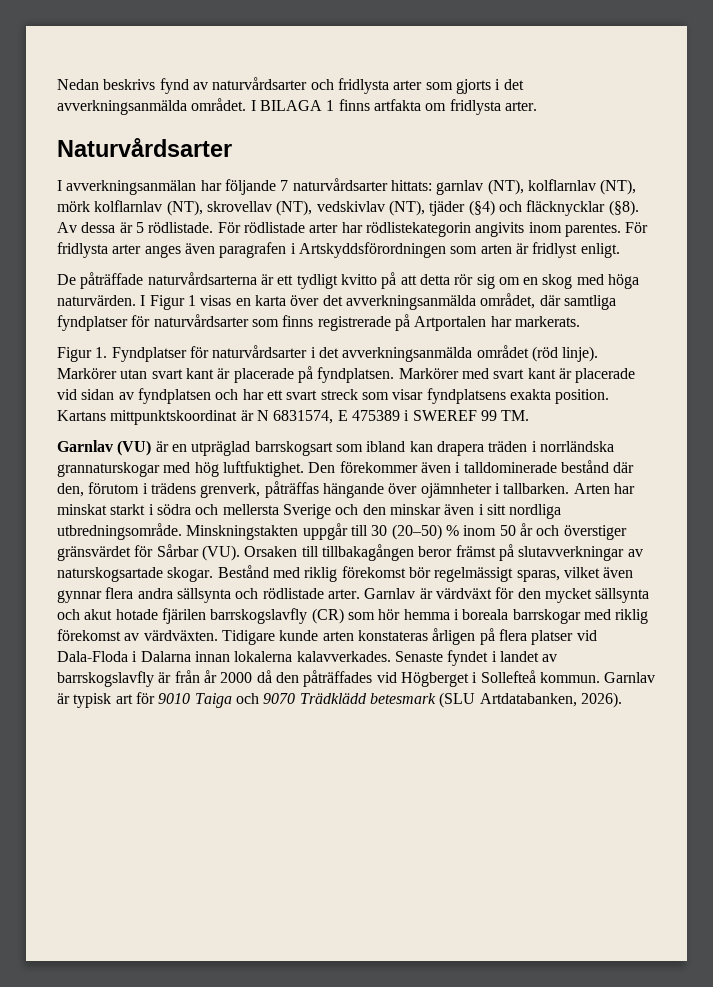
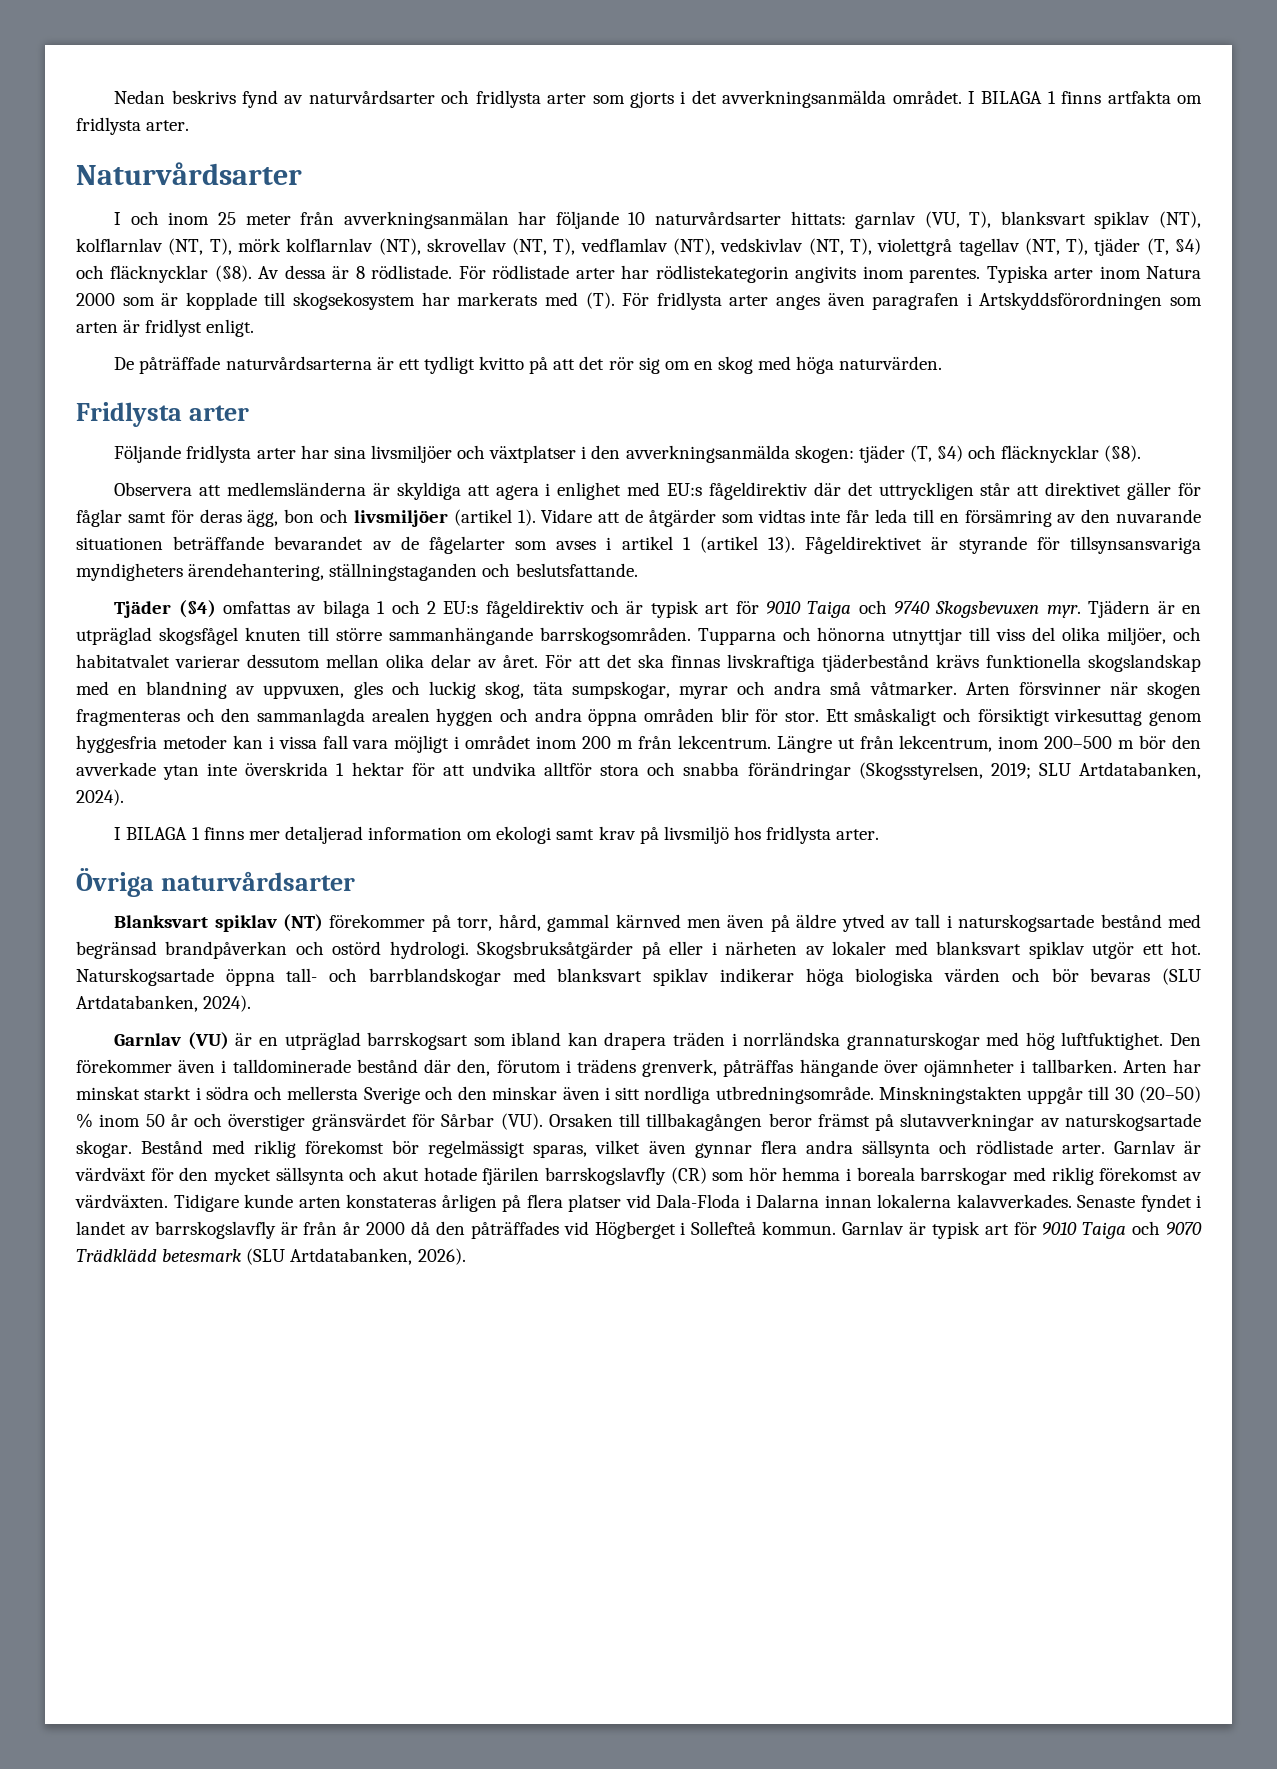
(62, 185) none -> [130,211,335,225] och inom 25 meter från
[280,180,289,191] 7 -> [628,212,646,225] 10
[487,179,637,195] [57,200,495,216] (NT), kolflarnlav (NT), mörk kolflarnlav (NT), skrovellav (NT), vedskivlav (NT), tjäder (§4) -> [924,211,1201,229] [76,238,1201,256] (VU, T), blanksvart spiklav (NT), kolflarnlav (NT, T), mörk kolflarnlav (NT), skrovellav (NT, T), vedflamlav (NT), vedskivlav (NT, T), violettgrå tagellav (NT, T), tjäder (T, §4)
[135,222,144,233] 5 -> [355,266,365,279] 8
(621, 230) none -> [986,265,1201,283] [76,292,615,310] Typiska arter inom Natura 2000 som är kopplade till skogsekosystem har markerats med (T).
[419,274,450,285] detta -> [579,356,605,370] det
[140,293,616,310] [57,314,580,331] [57,345,599,362] [57,366,636,383] [57,388,610,404] [57,410,530,425] I Figur 1 visas en karta över det avverkningsanmälda området, där samtliga fyndplatser för naturvårdsarter som finns registrerade på Artportalen har markerats. // Figur 1. Fyndplatser för naturvårdsarter i det avverkningsanmälda området (röd linje). Markörer utan svart kant är placerade på fyndplatsen. Markörer med svart kant är placerade vid sidan av fyndplatsen och har ett svart streck som visar fyndplatsens exakta position. Kartans mittpunktskoordinat är N 6831574, E 475389 i SWEREF 99 TM. -> [76,402,249,427] [114,445,1142,463] [114,482,1202,500] [76,509,1202,527] [76,536,1201,554] [76,563,638,581] [114,600,1201,618] [76,627,1201,645] [76,654,1201,672] [76,681,1201,699] [76,708,1202,726] [76,735,1201,753] [76,762,1201,780] [76,789,124,806] [114,826,880,844] [76,868,355,897] [114,914,1201,932] [76,941,1202,959] [76,968,1202,986] [76,995,252,1012] // Fridlysta arter // Följande fridlysta arter har sina livsmiljöer och växtplatser i den avverkningsanmälda skogen: tjäder (T, §4) och fläcknycklar (§8). // Observera att medlemsländerna är skyldiga att agera i enlighet med EU:s fågeldirektiv där det uttryckligen står att direktivet gäller för fåglar samt för deras ägg, bon och livsmiljöer (artikel 1). Vidare att de åtgärder som vidtas inte får leda till en försämring av den nuvarande situationen beträffande bevarandet av de fågelarter som avses i artikel 1 (artikel 13). Fågeldirektivet är styrande för tillsynsansvariga myndigheters ärendehantering, ställningstaganden och beslutsfattande. // Tjäder (§4) omfattas av bilaga 1 och 2 EU:s fågeldirektiv och är typisk art för 9010 Taiga och 9740 Skogsbevuxen myr. Tjädern är en utpräglad skogsfågel knuten till större sammanhängande barrskogsområden. Tupparna och hönorna utnyttjar till viss del olika miljöer, och habitatvalet varierar dessutom mellan olika delar av året. För att det ska finnas livskraftiga tjäderbestånd krävs funktionella skogslandskap med en blandning av uppvuxen, gles och luckig skog, täta sumpskogar, myrar och andra små våtmarker. Arten försvinner när skogen fragmenteras och den sammanlagda arealen hyggen och andra öppna områden blir för stor. Ett småskaligt och försiktigt virkesuttag genom hyggesfria metoder kan i vissa fall vara möjligt i området inom 200 m från lekcentrum. Längre ut från lekcentrum, inom 200–500 m bör den avverkade ytan inte överskrida 1 hektar för att undvika alltför stora och snabba förändringar (Skogsstyrelsen, 2019; SLU Artdatabanken, 2024). // I BILAGA 1 finns mer detaljerad information om ekologi samt krav på livsmiljö hos fridlysta arter. // Övriga naturvårdsarter // Blanksvart spiklav (NT) förekommer på torr, hård, gammal kärnved men även på äldre ytved av tall i naturskogsartade bestånd med begränsad brandpåverkan och ostörd hydrologi. Skogsbruksåtgärder på eller i närheten av lokaler med blanksvart spiklav utgör ett hot. Naturskogsartade öppna tall- och barrblandskogar med blanksvart spiklav indikerar höga biologiska värden och bör bevaras (SLU Artdatabanken, 2024).

